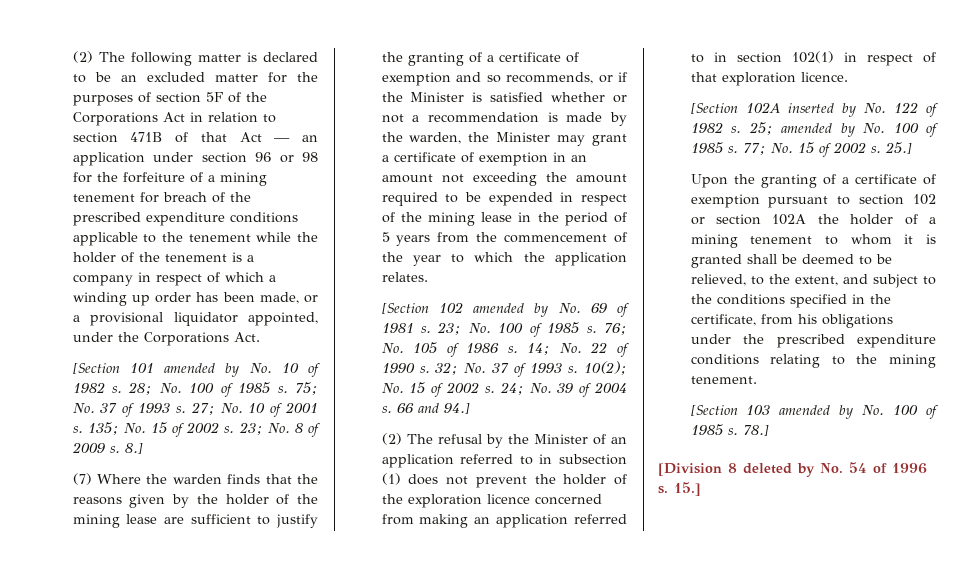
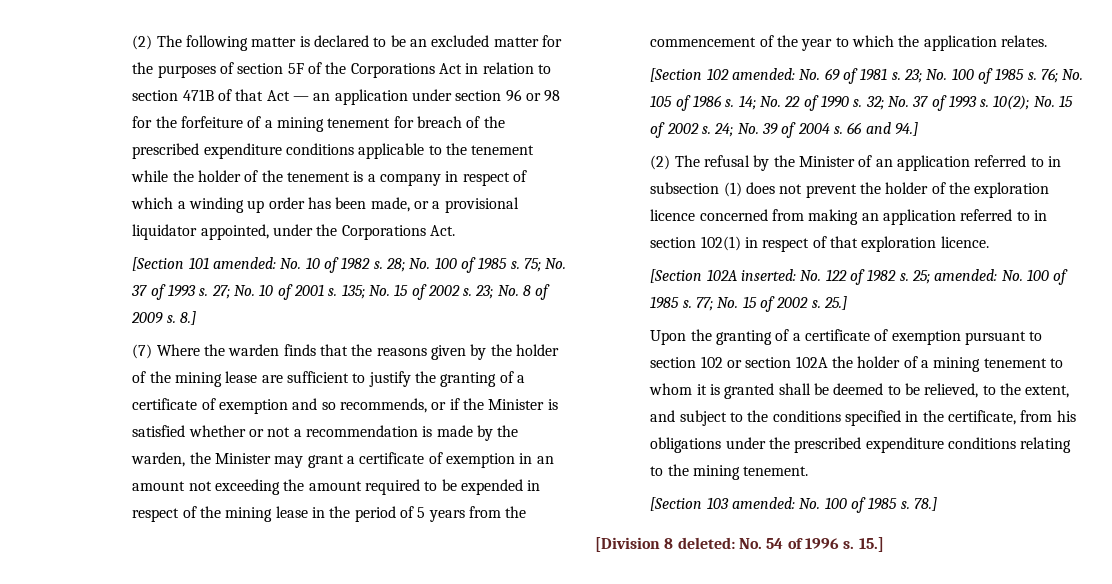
[164,363,240,377] amended by -> [212,257,276,269] amended:
[473,303,549,317] amended by -> [731,68,795,80] amended:
[787,103,856,117] inserted by -> [740,269,796,281] inserted:
[781,123,855,137] amended by -> [934,269,998,281] amended:
[779,405,854,419] amended by -> [731,497,795,509] amended:
[743,463,815,477] deleted by -> [677,537,735,549] deleted:

